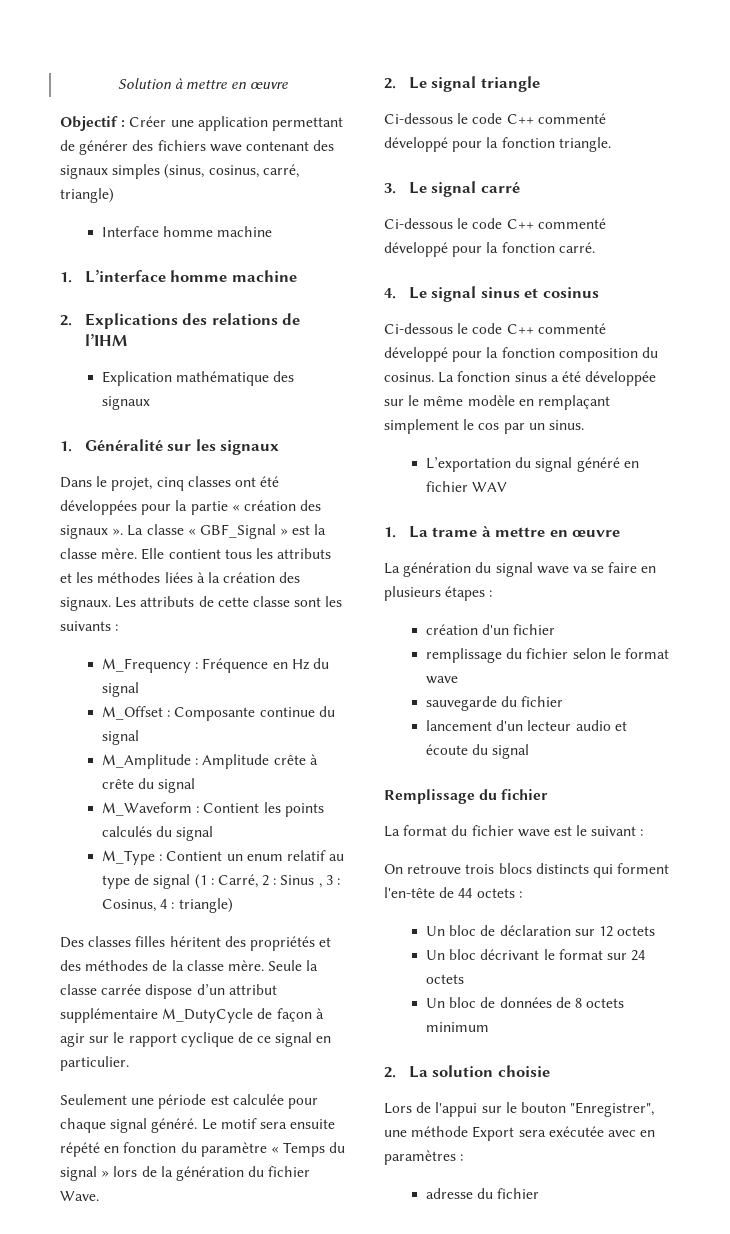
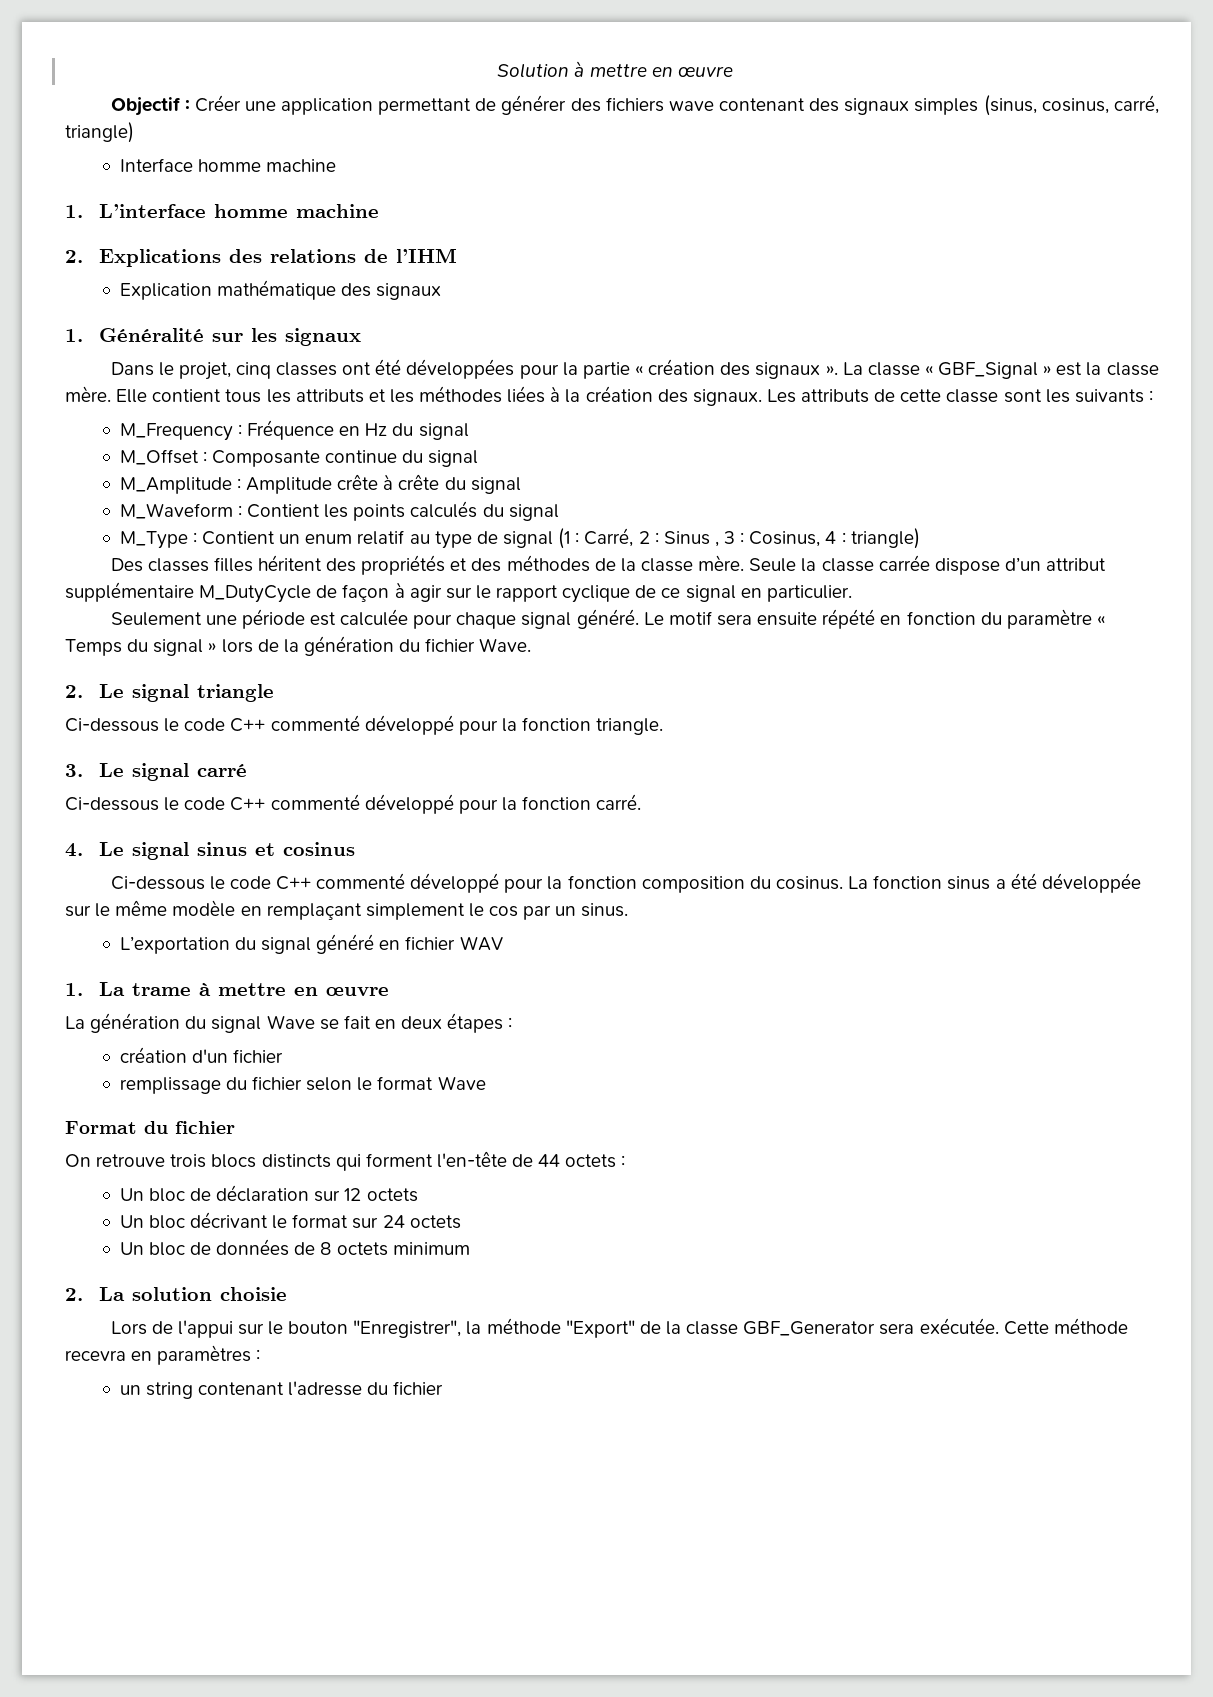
[536,562,657,574] [384,586,441,601] wave va se faire en plusieurs -> [266,1015,443,1030] Wave se fait en deux
[425,676,458,684] [425,696,564,711] [425,720,627,731] [425,744,530,759] [384,789,549,804] [384,825,644,837] wave // sauvegarde du fichier // lancement d'un lecteur audio et écoute du signal // Remplissage du fichier // La format du fichier wave est le suivant : -> [437,1076,486,1090] [65,1121,235,1134] Wave // Format du fichier
[384,1126,636,1141] une méthode Export sera exécutée avec -> [466,1318,1128,1338] [65,1350,126,1361] la méthode "Export" de la classe GBF_Generator sera exécutée. Cette méthode recevra
[425,1188,473,1199] adresse -> [119,1381,363,1399] un string contenant l'adresse

